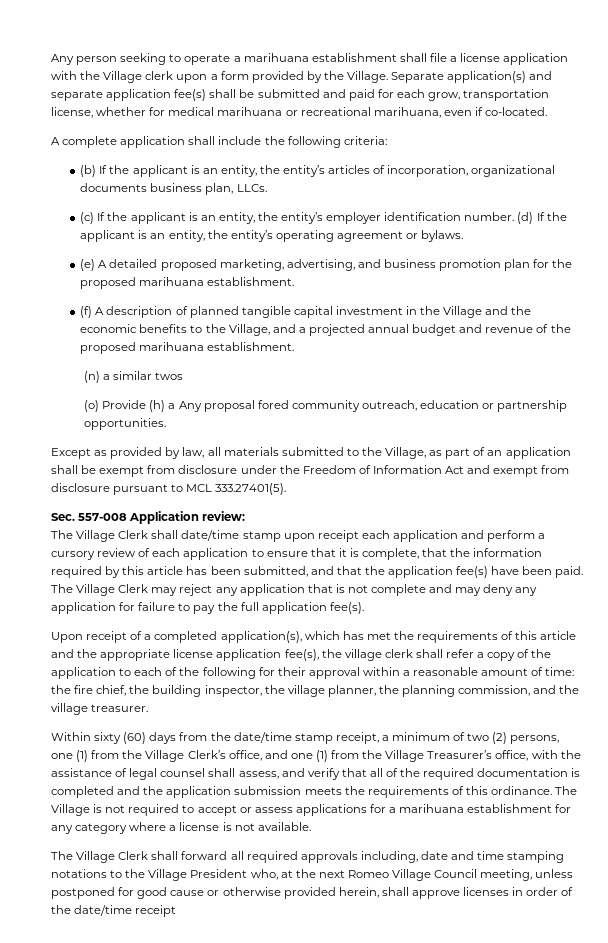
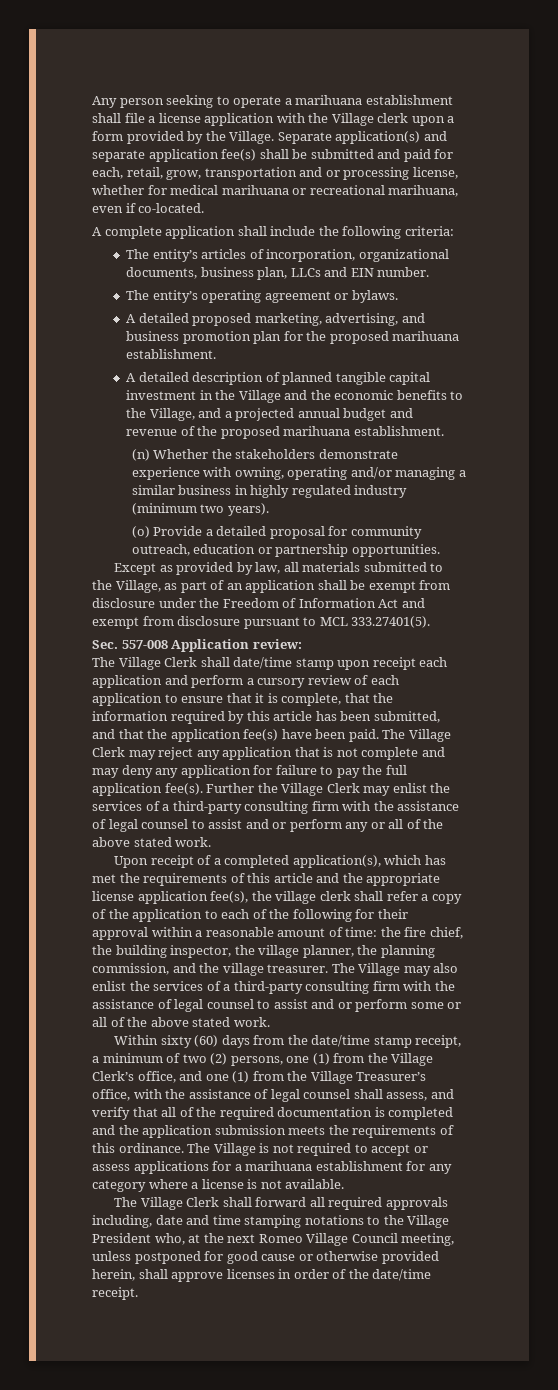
[396,89,550,101] each grow, transportation -> [92,167,410,180] each, retail, grow, transportation and or processing
[80,165,280,177] (b) If the applicant is an entity, the -> [126,249,150,259] The
[80,183,148,192] documents -> [126,267,198,279] documents,
[236,184,267,192] [80,212,567,224] [80,230,228,242] LLCs. // (c) If the applicant is an entity, the entity’s employer identification number. (d) If the applicant is an entity, the -> [290,267,430,277] [126,290,150,300] LLCs and EIN number. // The
[80,259,96,271] (e) -> (398, 296) none
[80,306,105,318] (f) A -> [126,372,189,382] A detailed
[103,371,184,380] [84,400,289,412] a similar twos // (o) Provide (h) a Any proposal fored -> [153,449,398,459] [131,467,466,480] [131,485,408,498] [131,503,269,516] [131,526,348,539] Whether the stakeholders demonstrate experience with owning, operating and/or managing a similar business in highly regulated industry (minimum two years). // (o) Provide a detailed proposal for
(364, 608) none -> [206,783,451,796] [92,801,460,814] [92,819,444,832] [92,837,212,847] Further the Village Clerk may enlist the services of a third-party consulting firm with the assistance of legal counsel to assist and or perform any or all of the above stated work.
(149, 708) none -> [331,963,459,976] [92,981,455,994] [92,999,462,1012] [92,1017,270,1027] The Village may also enlist the services of a third-party consulting firm with the assistance of legal counsel to assist and or perform some or all of the above stated work.
[135,905,177,917] receipt -> [92,1287,138,1300] receipt.

